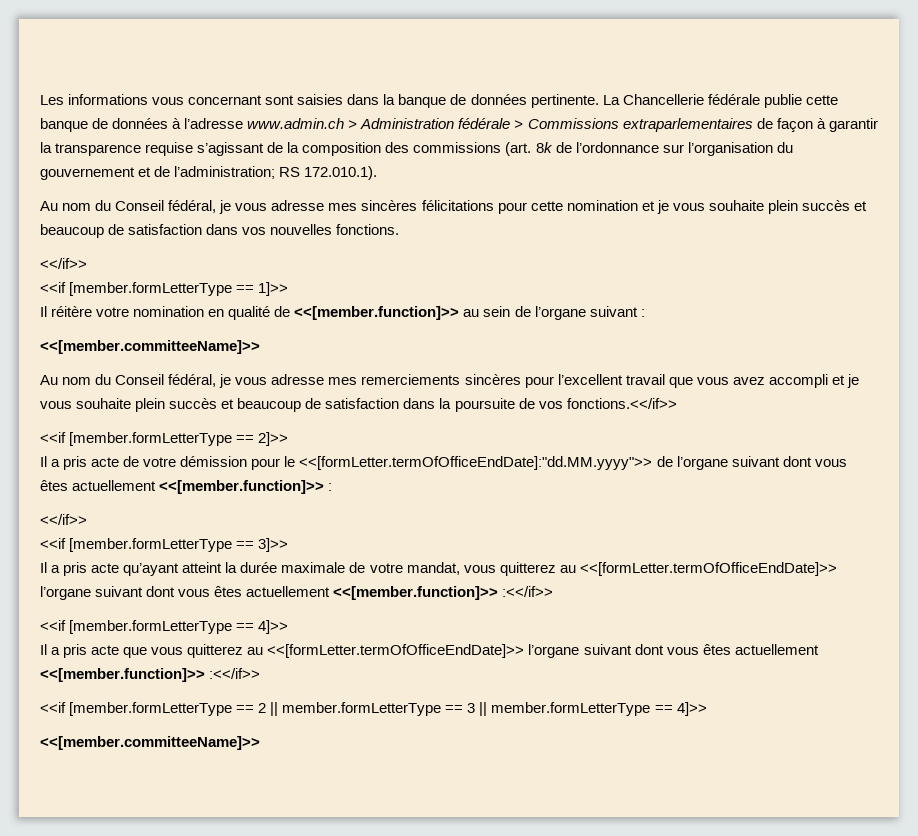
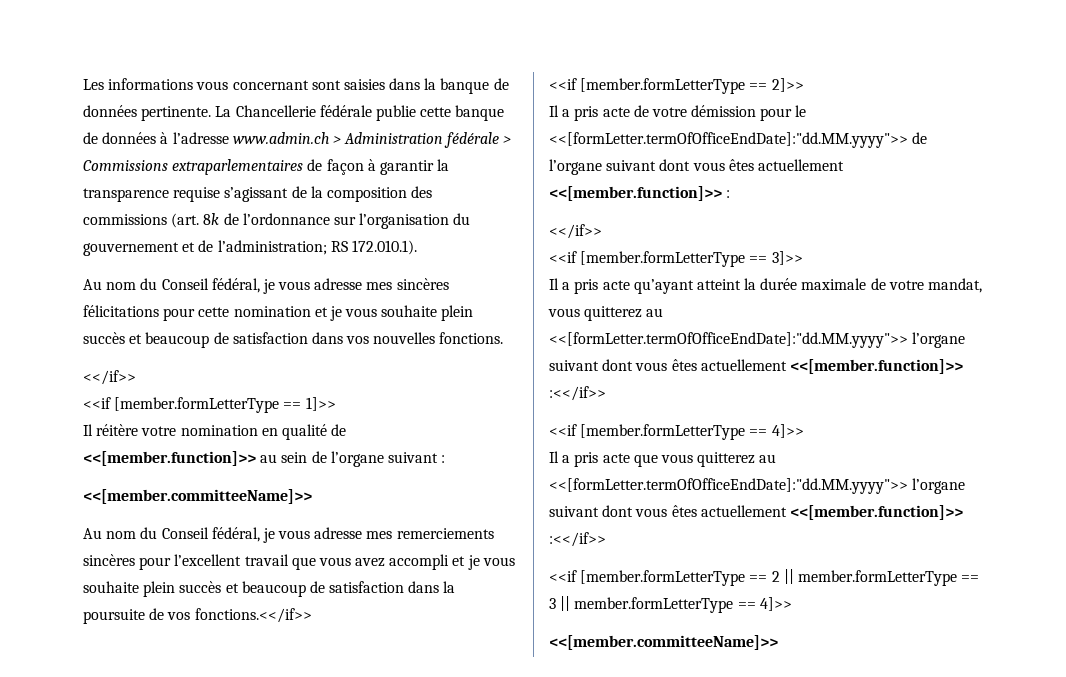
[579,562,837,576] <<[formLetter.termOfOfficeEndDate]>> -> [549,332,908,348] <<[formLetter.termOfOfficeEndDate]:"dd.MM.yyyy">>
[267,644,525,658] <<[formLetter.termOfOfficeEndDate]>> -> [549,478,908,494] <<[formLetter.termOfOfficeEndDate]:"dd.MM.yyyy">>

